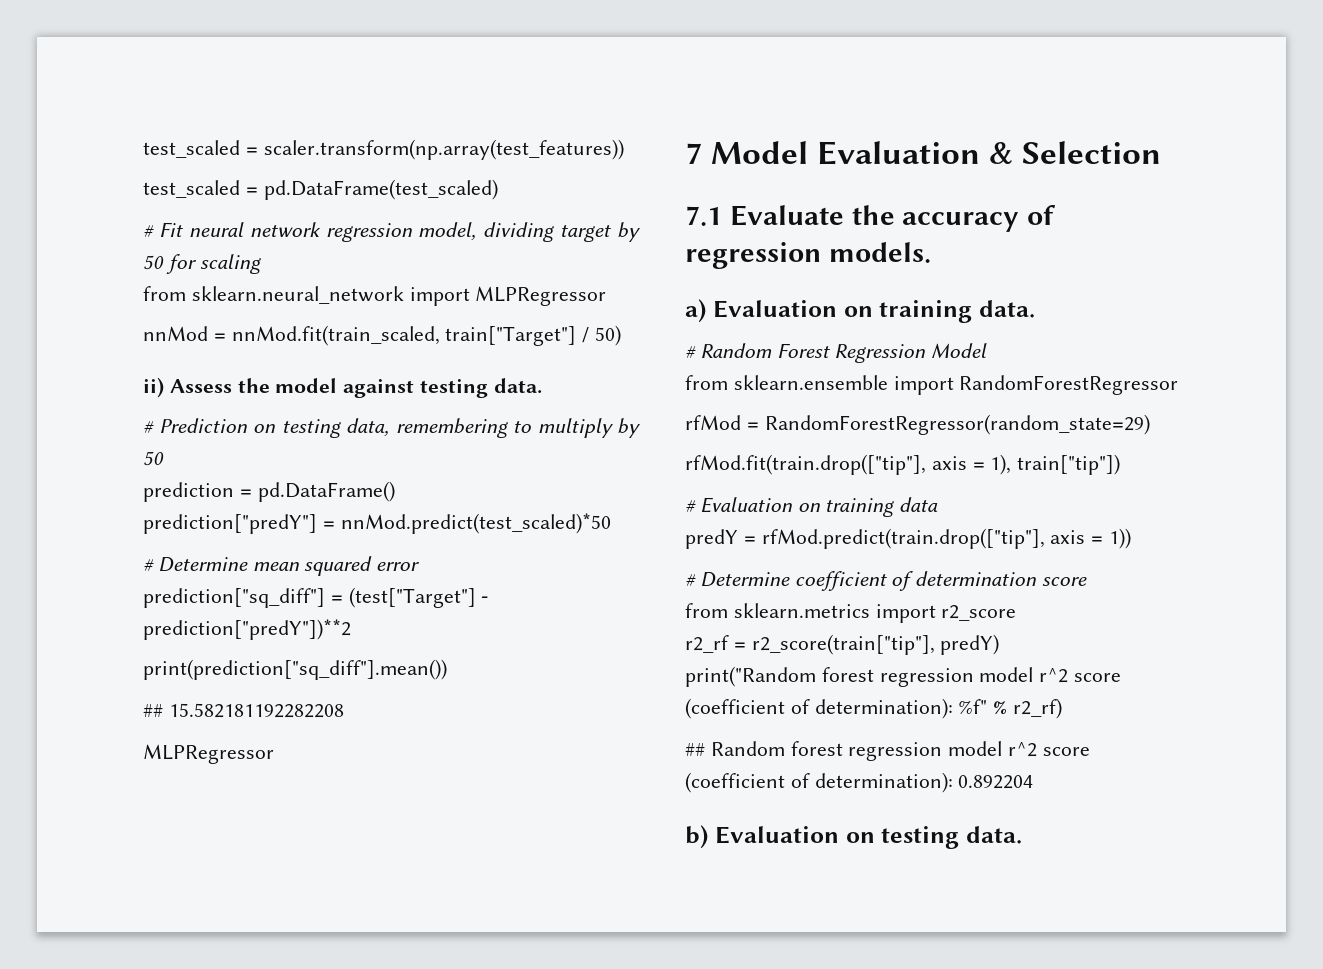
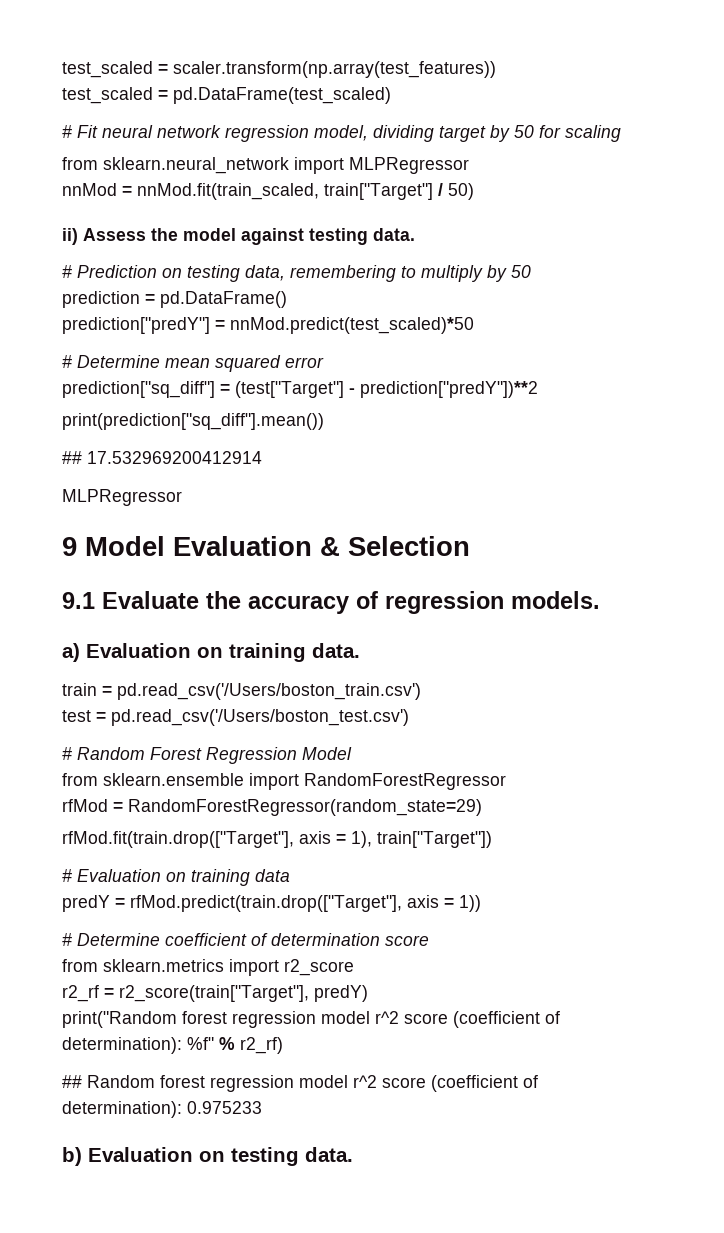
[168,703,344,718] [143,744,274,764] [685,143,702,164] 15.582181192282208 // MLPRegressor // 7 -> [87,451,262,464] [62,489,182,506] [62,537,77,556] 17.532969200412914 // MLPRegressor // 9
[685,206,722,226] 7.1 -> [62,592,95,609] 9.1
(1035, 309) none -> [62,683,421,700] [62,709,409,726] // train = pd.read_csv('/Users/boston_train.csv') // test = pd.read_csv('/Users/boston_test.csv')
[685,454,926,475] rfMod.fit(train.drop(["tip"], -> [62,831,294,848] rfMod.fit(train.drop(["Target"],
[1017,454,1121,475] train["tip"]) -> [377,831,492,848] train["Target"])
[761,528,1045,549] rfMod.predict(train.drop(["tip"], -> [130,895,402,912] rfMod.predict(train.drop(["Target"],
[751,634,935,655] r2_score(train["tip"], -> [119,985,309,1002] r2_score(train["Target"],
[958,775,1034,789] 0.892204 -> [187,1101,262,1114] 0.975233

